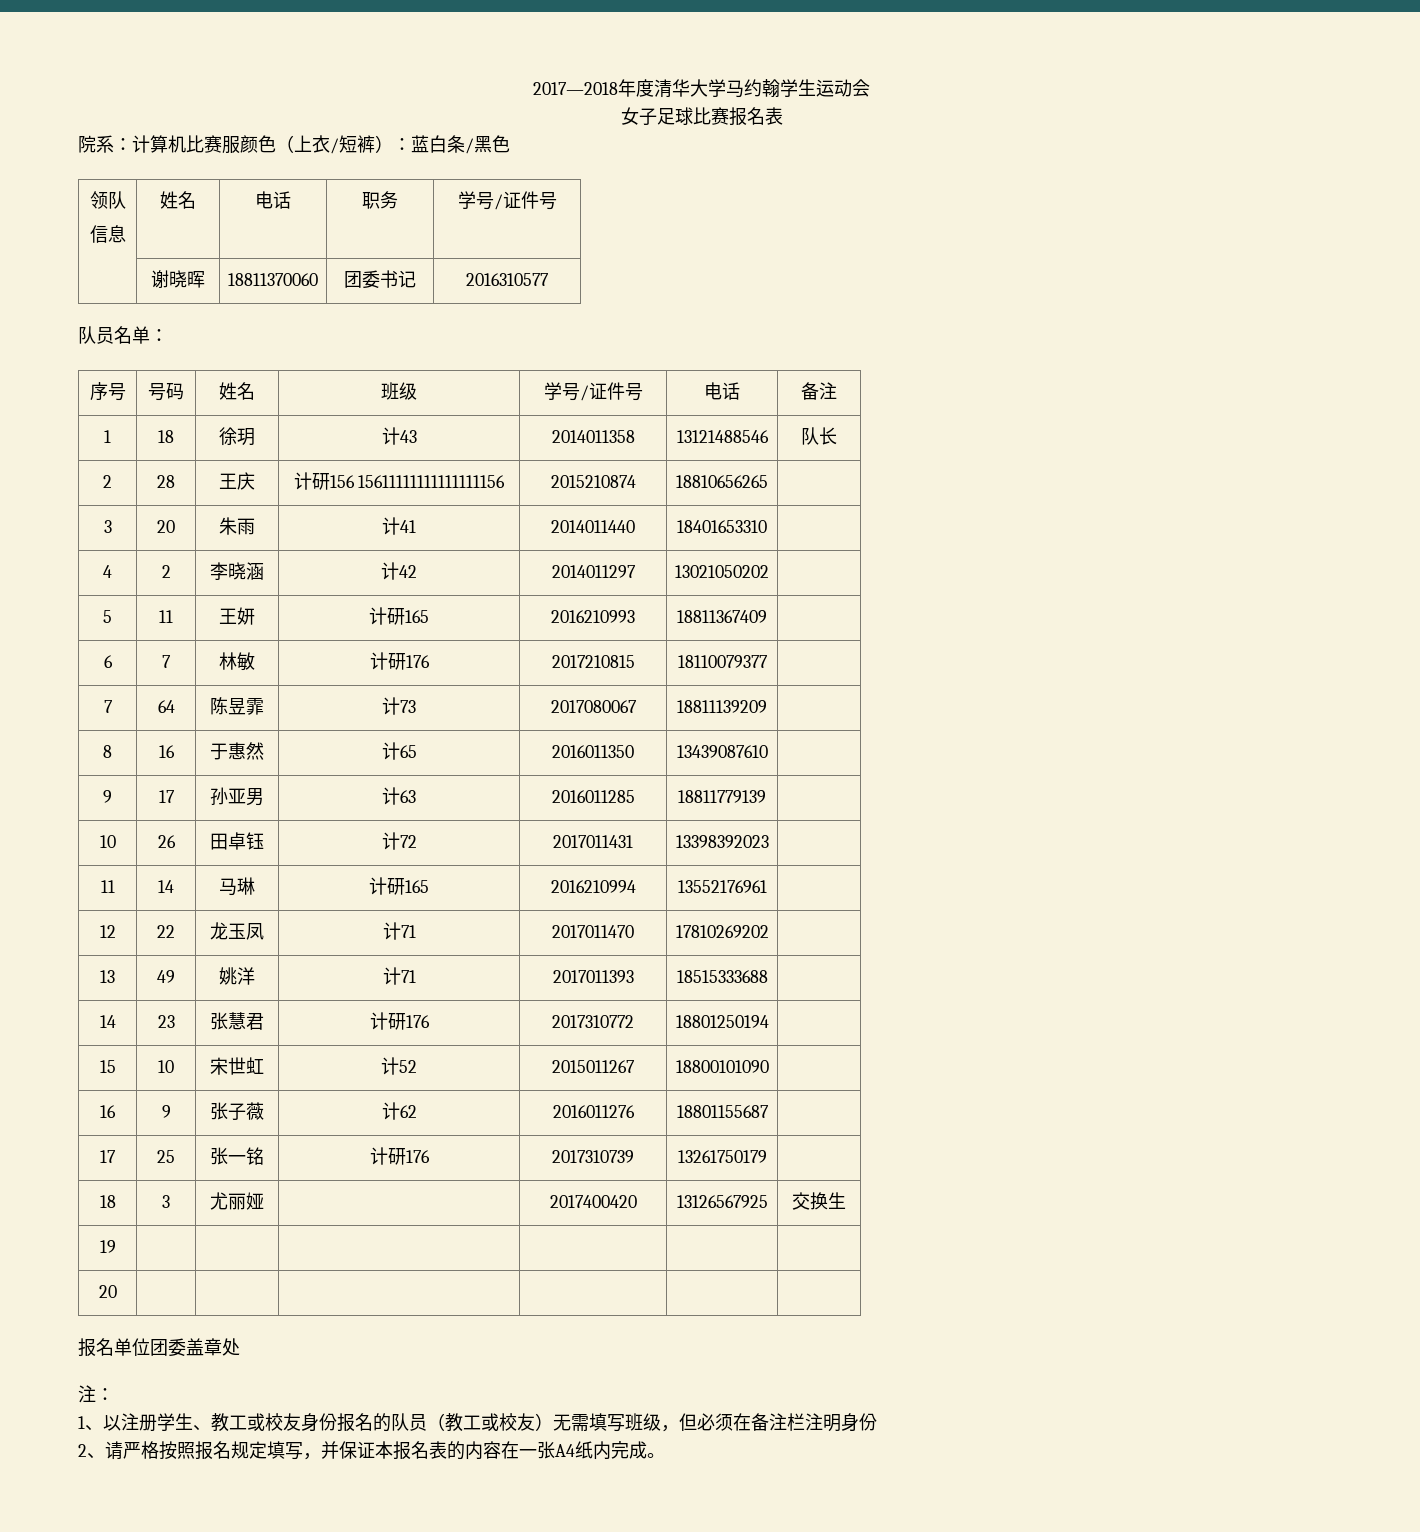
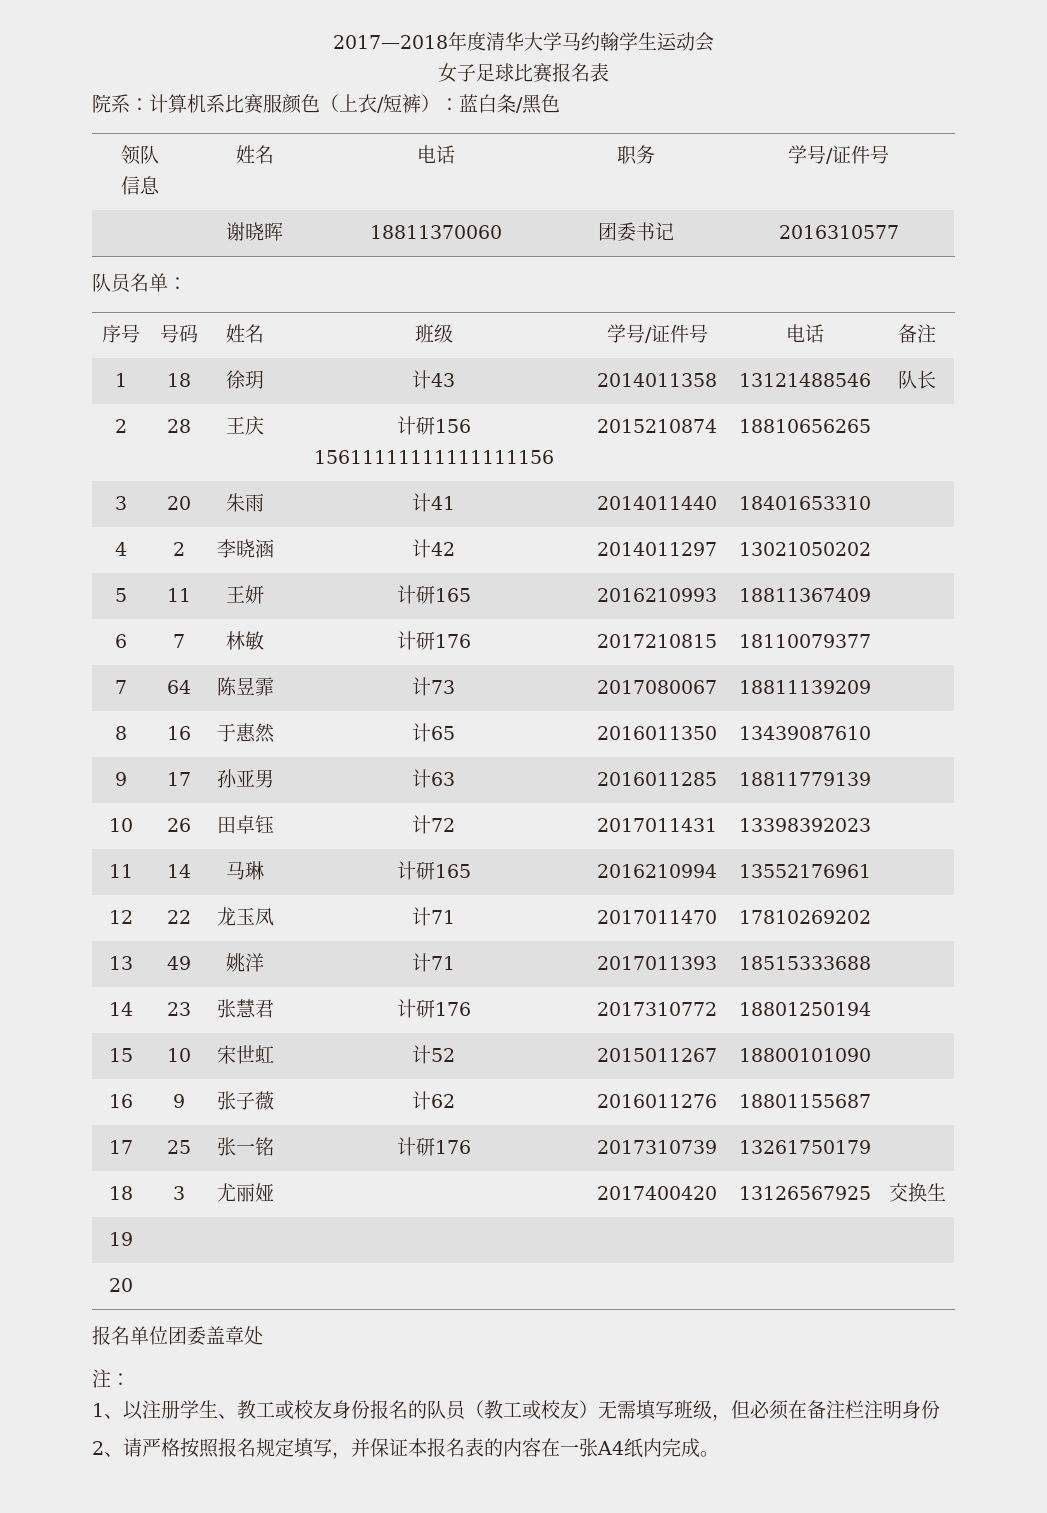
(186, 144) none -> [206,94,225,113] 系

